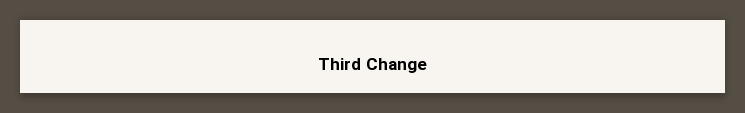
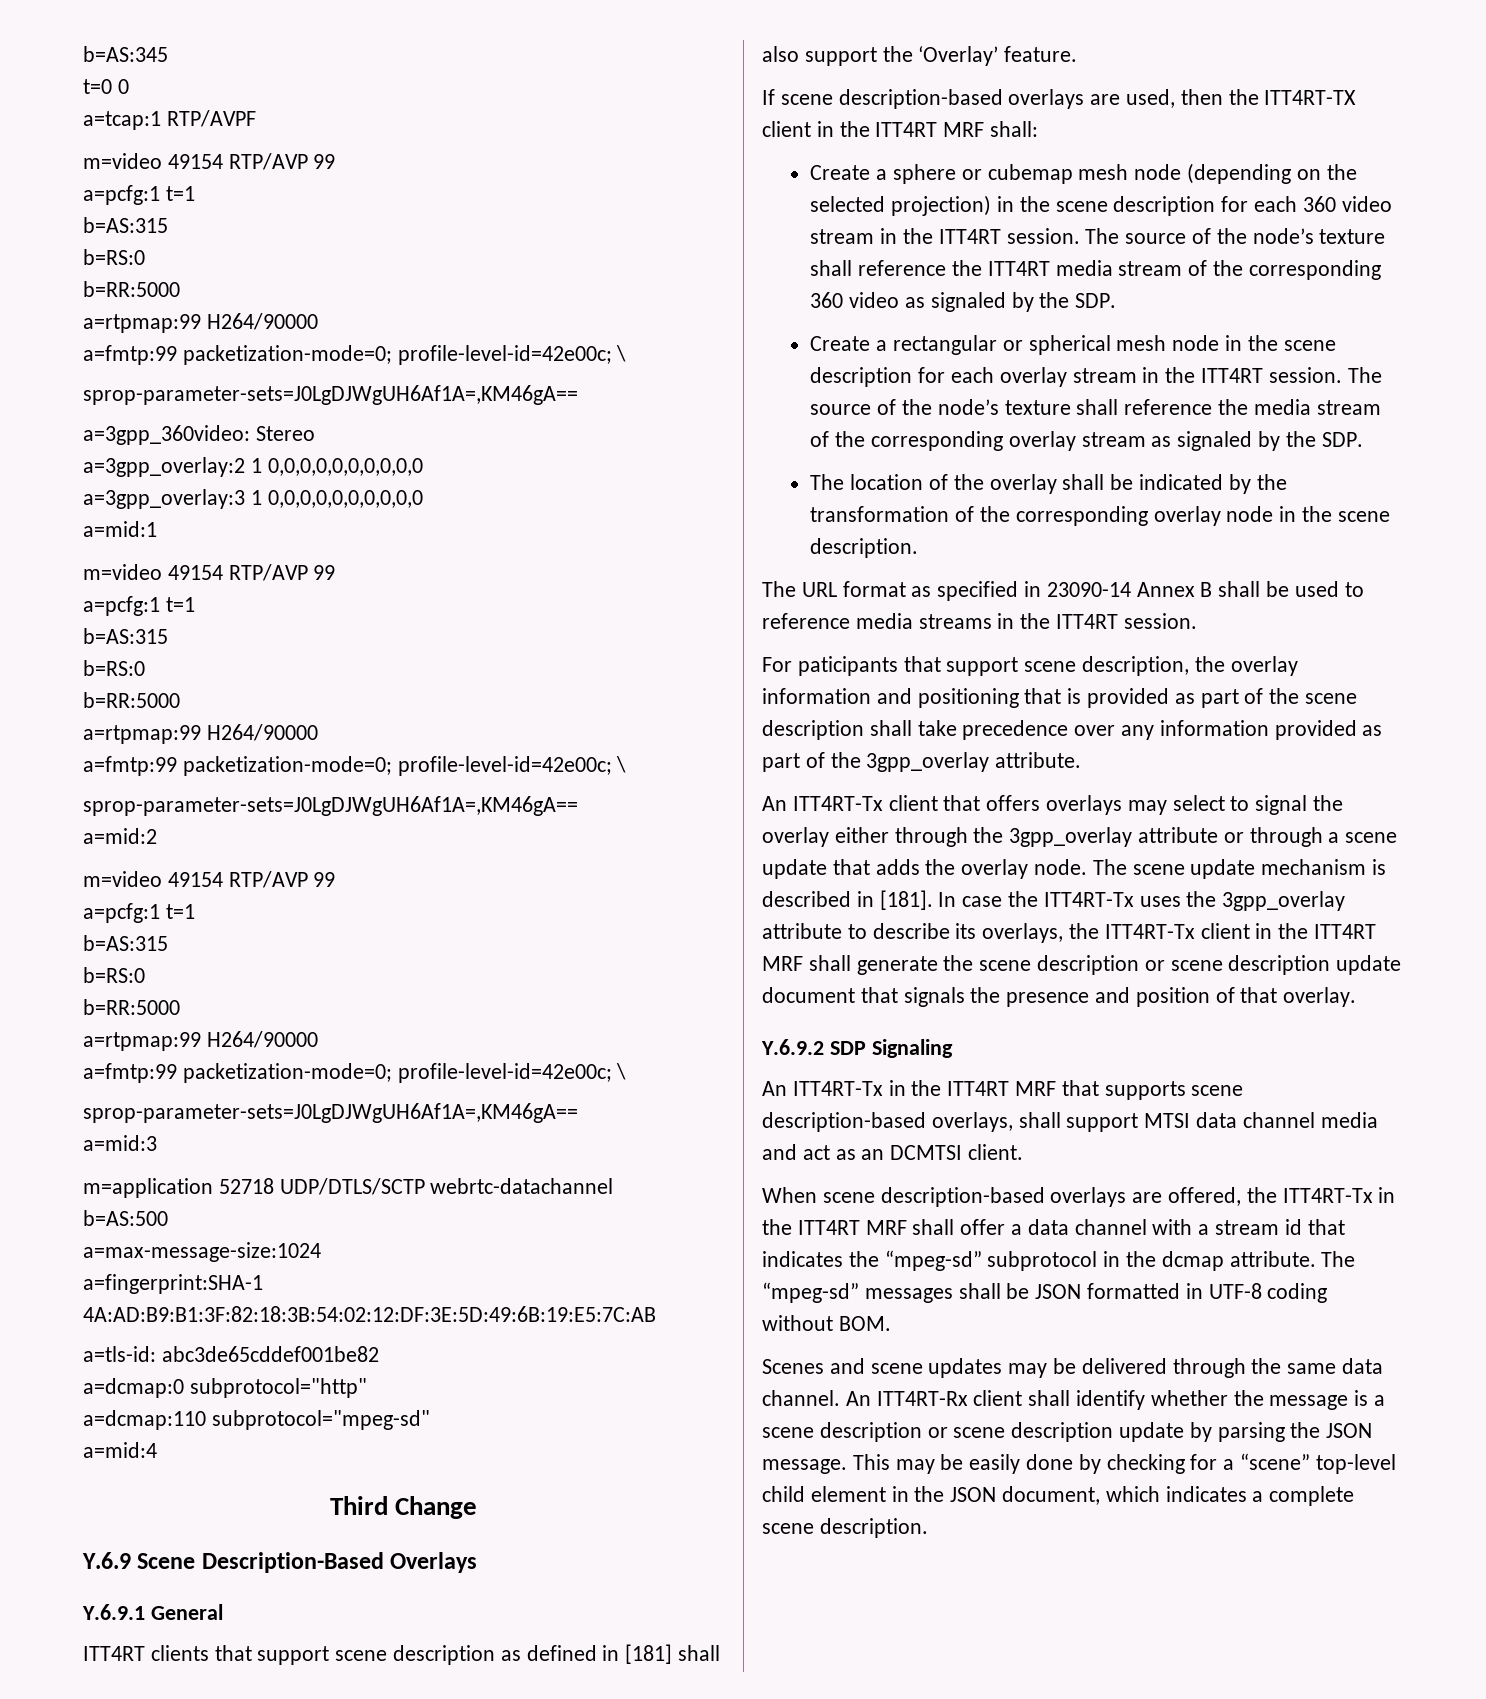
[318,58,427,73] Third Change -> [83,46,168,62] [83,79,129,94] [83,110,256,130] [83,153,336,170] [83,185,195,205] [83,217,168,233] [83,249,145,265] [83,281,180,297] [83,313,318,333] [83,345,627,365] [83,385,578,405] [83,425,315,445] [83,457,423,477] [83,489,423,509] [83,521,157,537] [83,564,336,581] [83,596,195,616] [83,628,168,644] [83,660,145,676] [83,692,180,708] [83,724,318,744] [83,756,627,776] [83,796,578,816] [83,828,157,844] [83,871,336,888] [83,903,195,923] [83,935,168,951] [83,967,145,983] [83,999,180,1015] [83,1031,318,1051] [83,1063,627,1083] [83,1103,578,1123] [83,1135,157,1151] [83,1178,614,1198] [83,1210,168,1226] [83,1242,321,1262] [83,1274,263,1294] [83,1306,656,1322] [83,1346,379,1362] [83,1378,367,1398] [83,1410,430,1430] [83,1442,157,1458] [329,1496,478,1519] [82,1552,478,1573] [82,1604,223,1620] [83,1644,721,1665] [762,46,1078,66] [762,89,1357,109] [762,121,1039,137] [810,163,1357,184] [810,195,1392,216] [810,228,1386,244] [810,260,1381,280] [810,292,1117,312] [810,335,1336,355] [810,367,1382,387] [810,399,1381,415] [810,431,1363,451] [810,474,1287,494] [810,506,1390,526] [810,538,919,558] [762,581,1364,601] [762,613,1197,629] [762,656,1298,676] [762,688,1358,708] [762,720,1383,740] [762,752,1082,772] [762,795,1344,815] [762,827,1398,847] [762,859,1387,879] [762,890,1346,911] [762,923,1377,943] [762,955,1402,975] [762,987,1357,1007] [761,1039,953,1058] [762,1080,1244,1100] [762,1112,1378,1132] [762,1144,1024,1160] [762,1187,1396,1207] [762,1219,1345,1235] [762,1250,1356,1271] [762,1282,1328,1303] [762,1315,891,1331] [762,1358,1384,1378] [762,1390,1386,1410] [762,1422,1373,1442] [762,1453,1396,1474] [762,1486,1355,1506] [762,1518,928,1538] b=AS:345 // t=0 0 // a=tcap:1 RTP/AVPF // m=video 49154 RTP/AVP 99 // a=pcfg:1 t=1 // b=AS:315 // b=RS:0 // b=RR:5000 // a=rtpmap:99 H264/90000 // a=fmtp:99 packetization-mode=0; profile-level-id=42e00c; \ // sprop-parameter-sets=J0LgDJWgUH6Af1A=,KM46gA== // a=3gpp_360video: Stereo // a=3gpp_overlay:2 1 0,0,0,0,0,0,0,0,0,0 // a=3gpp_overlay:3 1 0,0,0,0,0,0,0,0,0,0 // a=mid:1 // m=video 49154 RTP/AVP 99 // a=pcfg:1 t=1 // b=AS:315 // b=RS:0 // b=RR:5000 // a=rtpmap:99 H264/90000 // a=fmtp:99 packetization-mode=0; profile-level-id=42e00c; \ // sprop-parameter-sets=J0LgDJWgUH6Af1A=,KM46gA== // a=mid:2 // m=video 49154 RTP/AVP 99 // a=pcfg:1 t=1 // b=AS:315 // b=RS:0 // b=RR:5000 // a=rtpmap:99 H264/90000 // a=fmtp:99 packetization-mode=0; profile-level-id=42e00c; \ // sprop-parameter-sets=J0LgDJWgUH6Af1A=,KM46gA== // a=mid:3 // m=application 52718 UDP/DTLS/SCTP webrtc-datachannel // b=AS:500 // a=max-message-size:1024 // a=fingerprint:SHA-1 4A:AD:B9:B1:3F:82:18:3B:54:02:12:DF:3E:5D:49:6B:19:E5:7C:AB // a=tls-id: abc3de65cddef001be82 // a=dcmap:0 subprotocol="http" // a=dcmap:110 subprotocol="mpeg-sd" // a=mid:4 // Third Change // Y.6.9 Scene Description-Based Overlays // Y.6.9.1 General // ITT4RT clients that support scene description as defined in [181] shall also support the ‘Overlay’ feature. // If scene description-based overlays are used, then the ITT4RT-TX client in the ITT4RT MRF shall: // Create a sphere or cubemap mesh node (depending on the selected projection) in the scene description for each 360 video stream in the ITT4RT session. The source of the node’s texture shall reference the ITT4RT media stream of the corresponding 360 video as signaled by the SDP. // Create a rectangular or spherical mesh node in the scene description for each overlay stream in the ITT4RT session. The source of the node’s texture shall reference the media stream of the corresponding overlay stream as signaled by the SDP. // The location of the overlay shall be indicated by the transformation of the corresponding overlay node in the scene description. // The URL format as specified in 23090-14 Annex B shall be used to reference media streams in the ITT4RT session. // For paticipants that support scene description, the overlay information and positioning that is provided as part of the scene description shall take precedence over any information provided as part of the 3gpp_overlay attribute. // An ITT4RT-Tx client that offers overlays may select to signal the overlay either through the 3gpp_overlay attribute or through a scene update that adds the overlay node. The scene update mechanism is described in [181]. In case the ITT4RT-Tx uses the 3gpp_overlay attribute to describe its overlays, the ITT4RT-Tx client in the ITT4RT MRF shall generate the scene description or scene description update document that signals the presence and position of that overlay. // Y.6.9.2 SDP Signaling // An ITT4RT-Tx in the ITT4RT MRF that supports scene description-based overlays, shall support MTSI data channel media and act as an DCMTSI client. // When scene description-based overlays are offered, the ITT4RT-Tx in the ITT4RT MRF shall offer a data channel with a stream id that indicates the “mpeg-sd” subprotocol in the dcmap attribute. The “mpeg-sd” messages shall be JSON formatted in UTF-8 coding without BOM. // Scenes and scene updates may be delivered through the same data channel. An ITT4RT-Rx client shall identify whether the message is a scene description or scene description update by parsing the JSON message. This may be easily done by checking for a “scene” top-level child element in the JSON document, which indicates a complete scene description.

